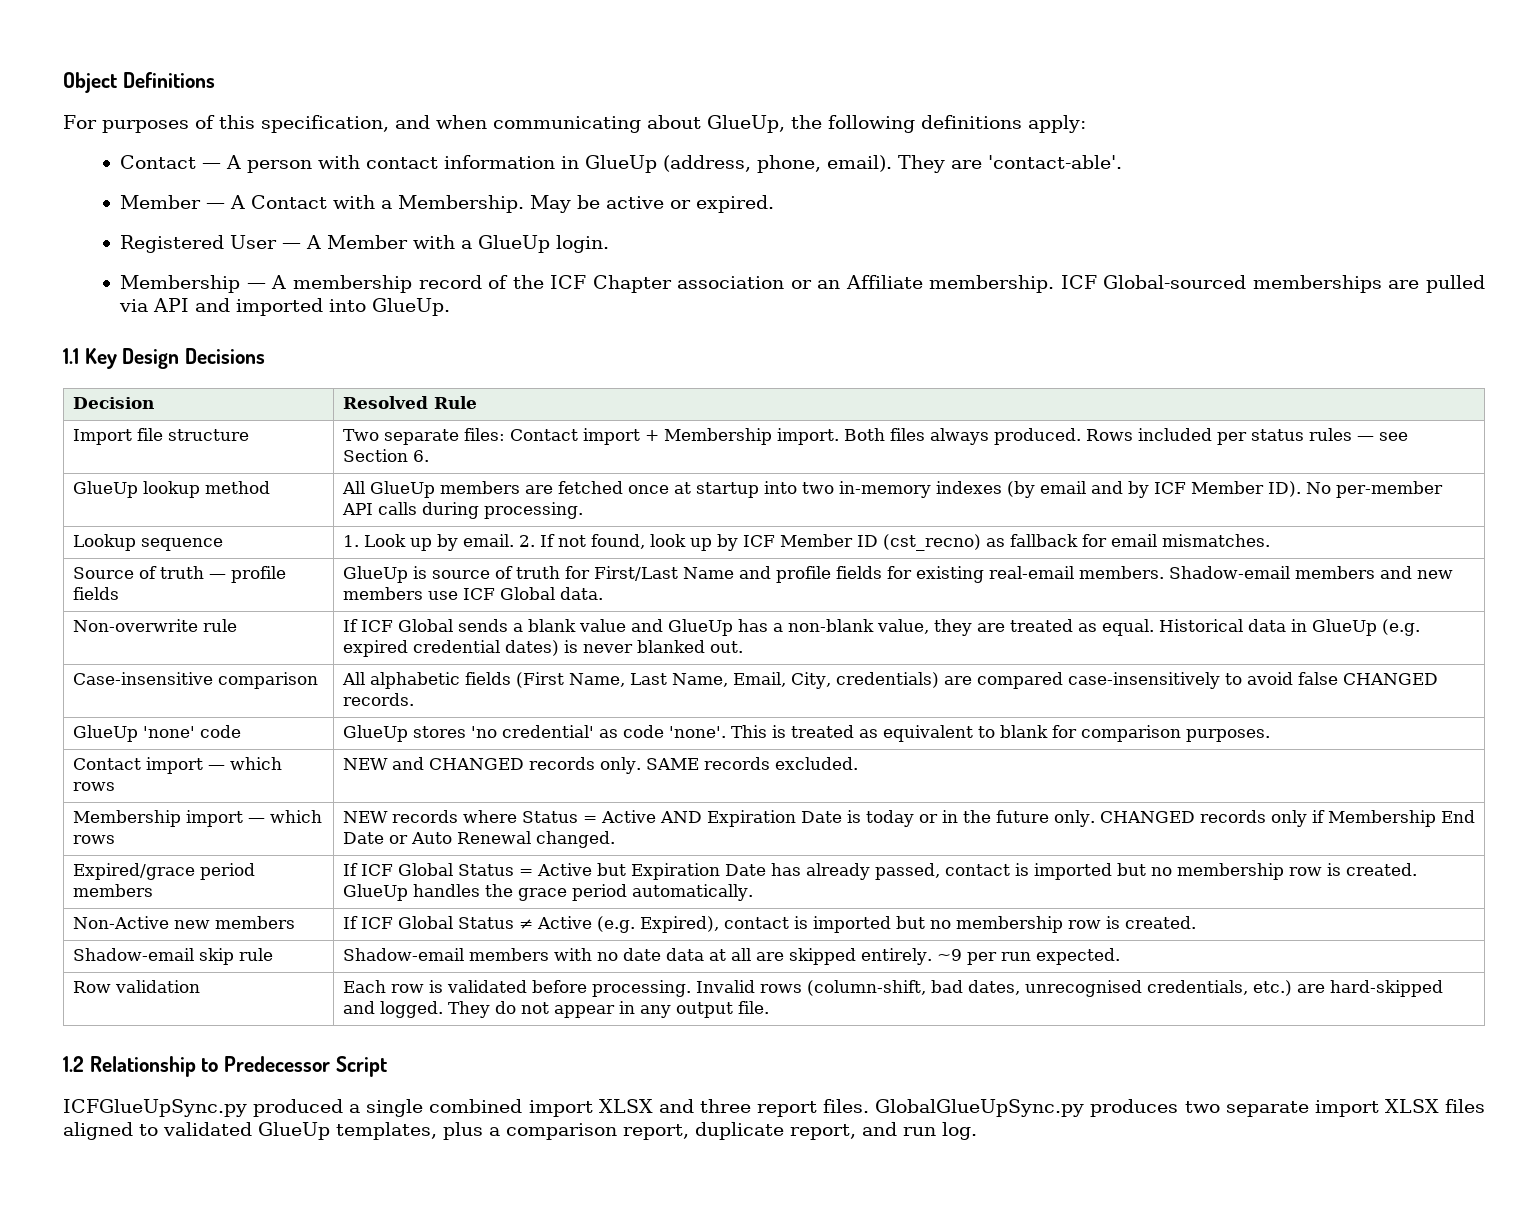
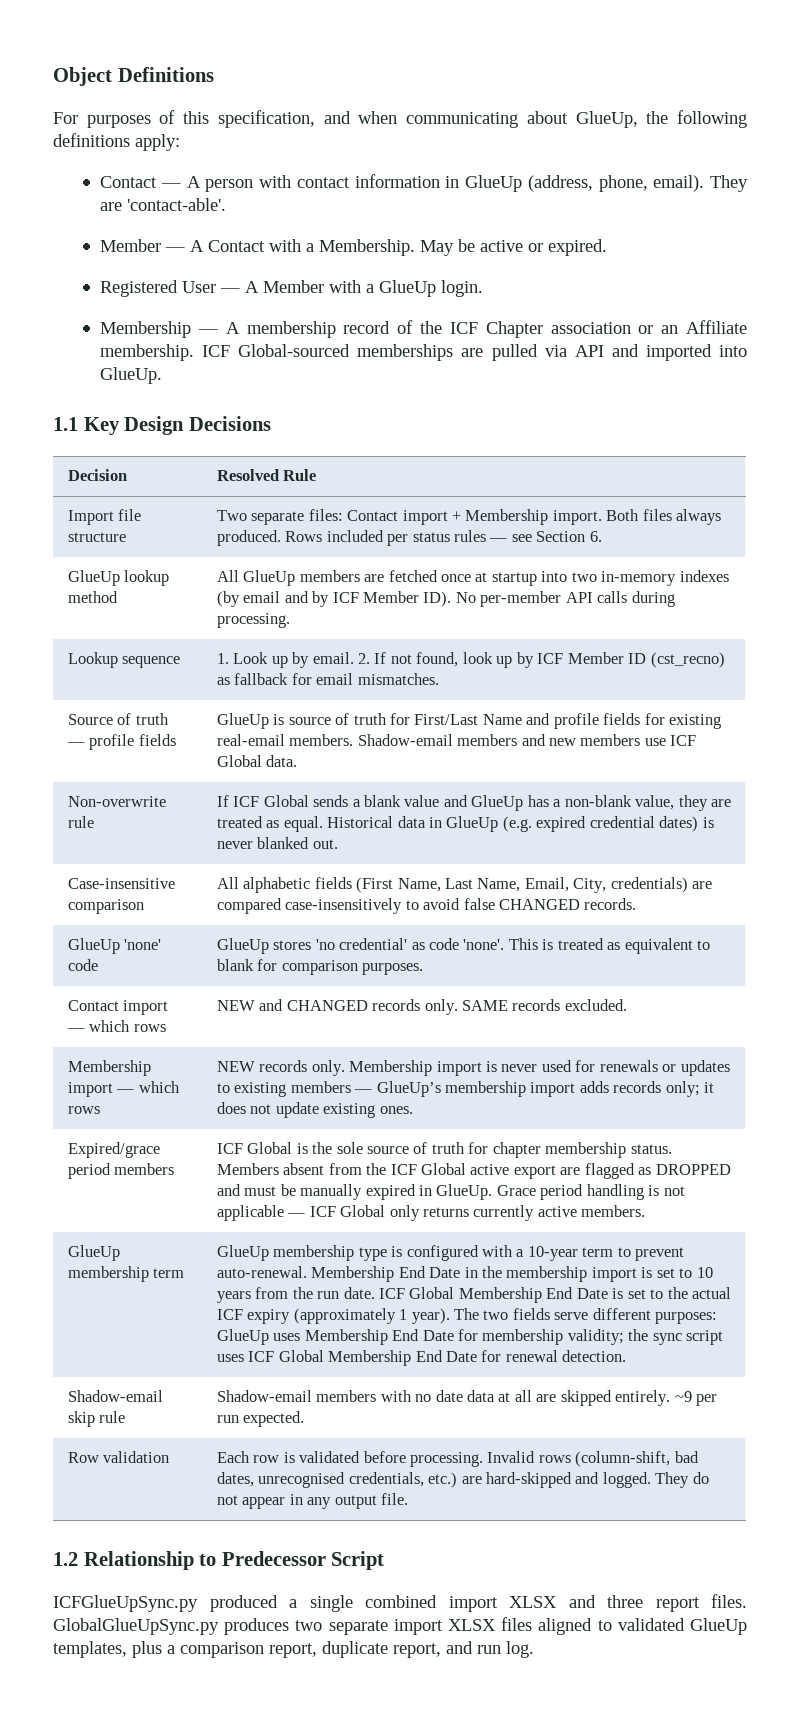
[462,810,1475,827] [342,831,615,848] where Status = Active AND Expiration Date is today or in the future only. CHANGED records only if Membership End Date or Auto Renewal changed. -> [311,1060,730,1076] [216,1081,715,1097] [216,1102,413,1118] only. Membership import is never used for renewals or updates to existing members — GlueUp’s membership import adds records only; it does not update existing ones.
[342,863,1417,880] [342,884,753,901] [72,916,295,929] [342,916,1196,933] If ICF Global Status = Active but Expiration Date has already passed, contact is imported but no membership row is created. GlueUp handles the grace period automatically. // Non-Active new members | If ICF Global Status ≠ Active (e.g. Expired), contact is imported but no membership row is created. -> [216,1142,672,1158] [216,1163,731,1179] [216,1184,685,1200] [216,1205,646,1221] [67,1245,120,1261] [67,1266,185,1282] [216,1245,685,1261] [216,1266,713,1282] [216,1287,732,1303] [216,1308,718,1324] [216,1329,724,1345] [216,1350,627,1366] ICF Global is the sole source of truth for chapter membership status. Members absent from the ICF Global active export are flagged as DROPPED and must be manually expired in GlueUp. Grace period handling is not applicable — ICF Global only returns currently active members. // GlueUp membership term | GlueUp membership type is configured with a 10-year term to prevent auto-renewal. Membership End Date in the membership import is set to 10 years from the run date. ICF Global Membership End Date is set to the actual ICF expiry (approximately 1 year). The two fields serve different purposes: GlueUp uses Membership End Date for membership validity; the sync script uses ICF Global Membership End Date for renewal detection.

